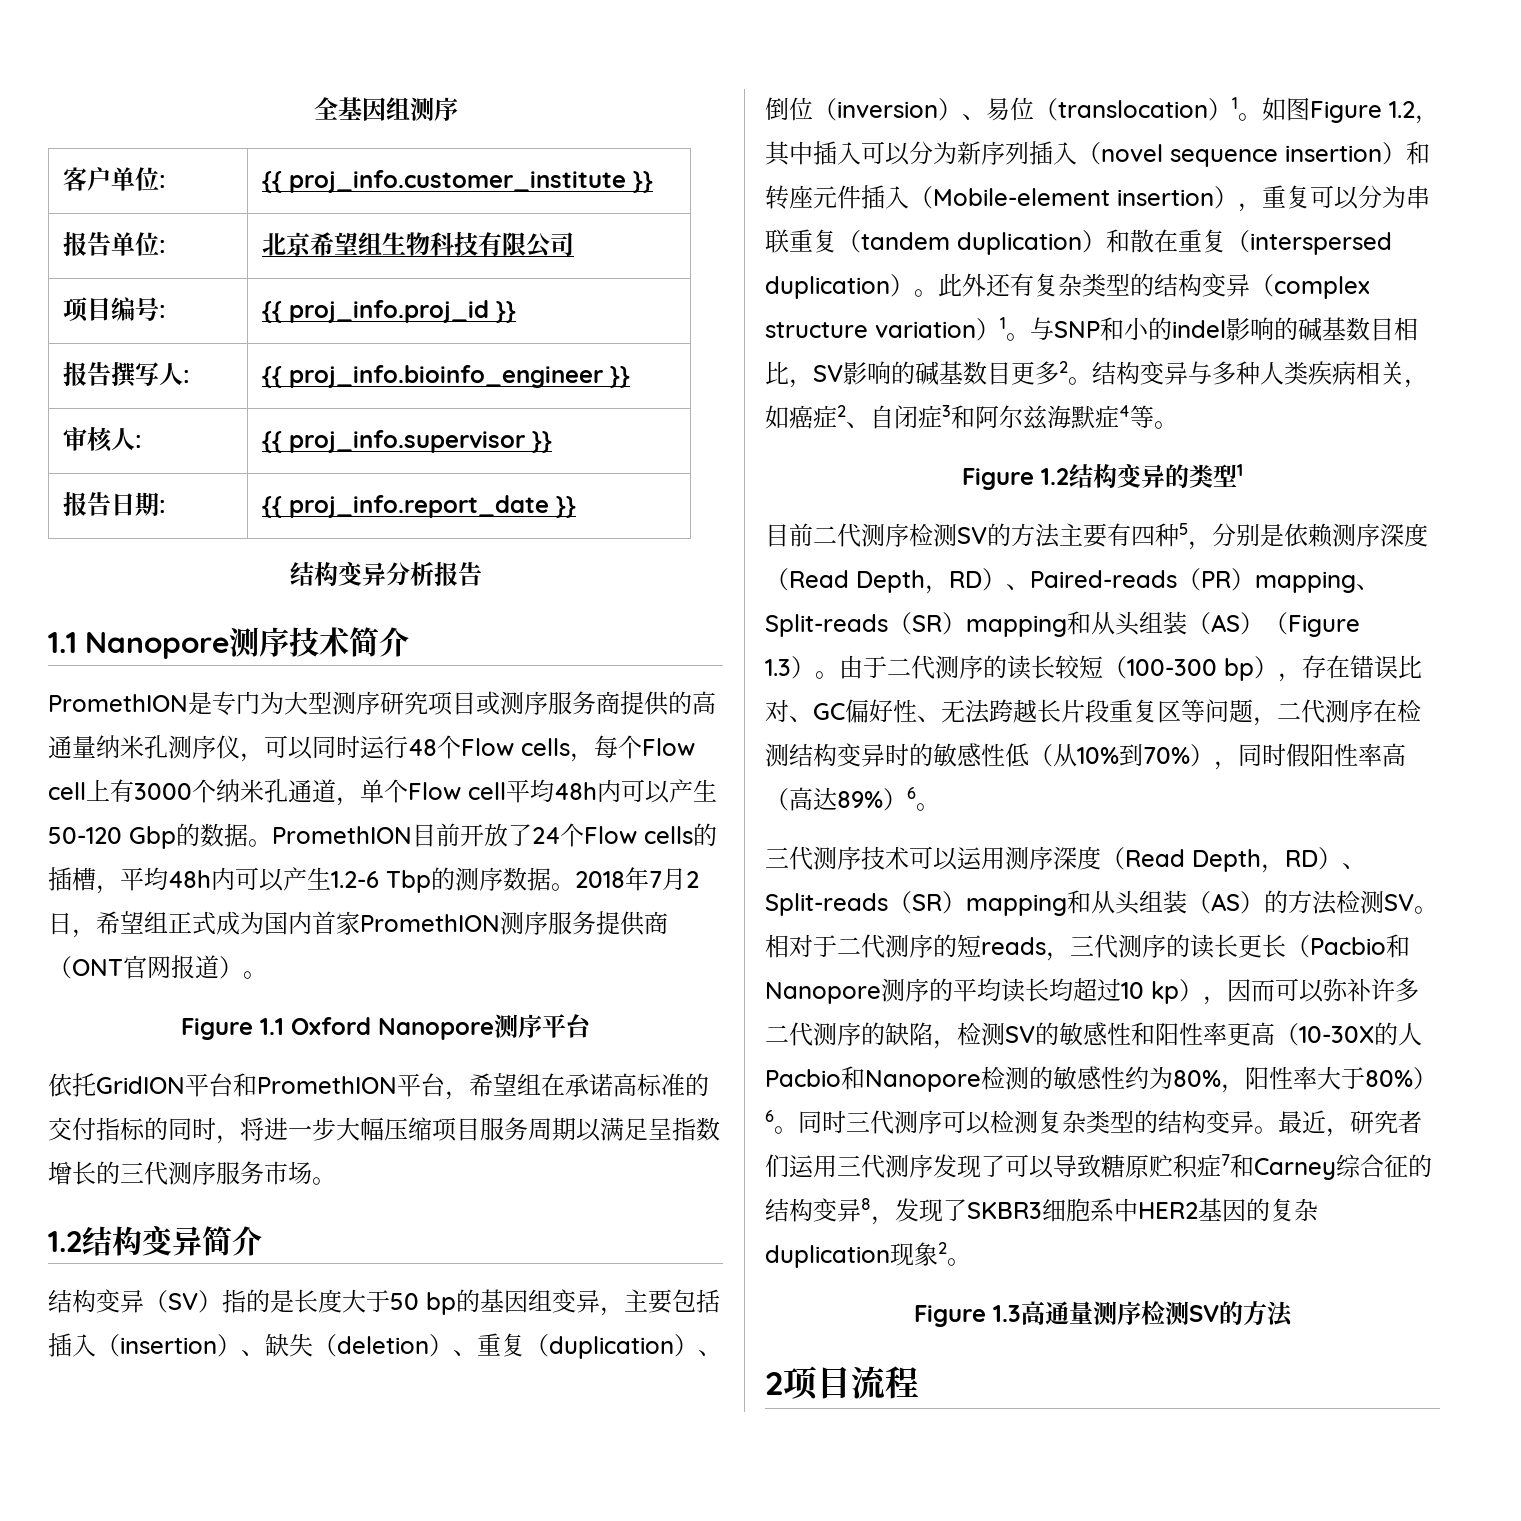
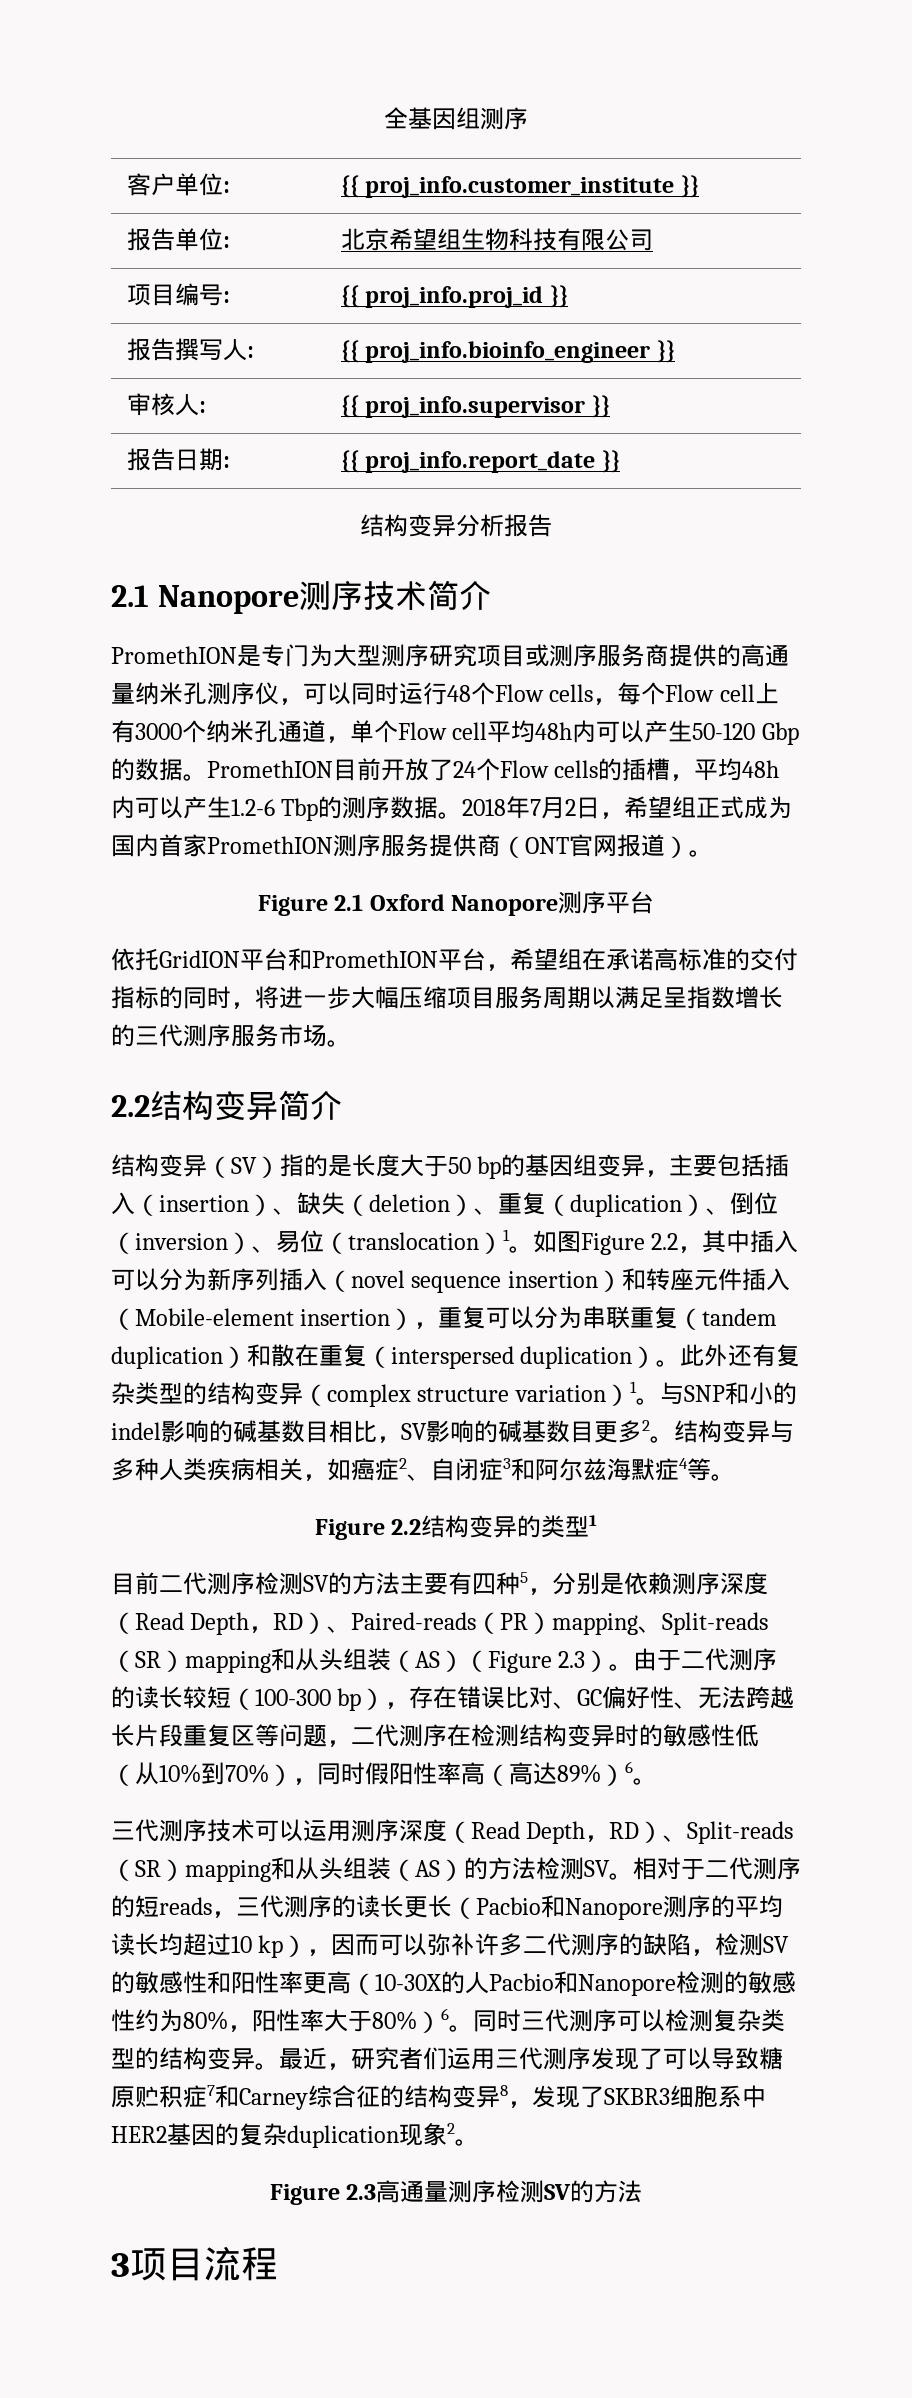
[48,632,77,653] 1.1 -> [111,585,149,607] 2.1
[260,1018,284,1035] 1.1 -> [334,894,364,911] 2.1
[48,1231,82,1252] 1.2 -> [111,1095,150,1117] 2.2
[1389,101,1415,118] 1.2 -> [651,1233,679,1250] 2.2
[1041,468,1069,485] 1.2 -> [391,1519,422,1535] 2.2
[765,659,791,676] 1.3 -> [558,1651,586,1668] 2.3
[993,1305,1021,1322] 1.3 -> [346,2184,377,2200] 2.3
[765,1372,783,1395] 2 -> [111,2253,130,2277] 3

